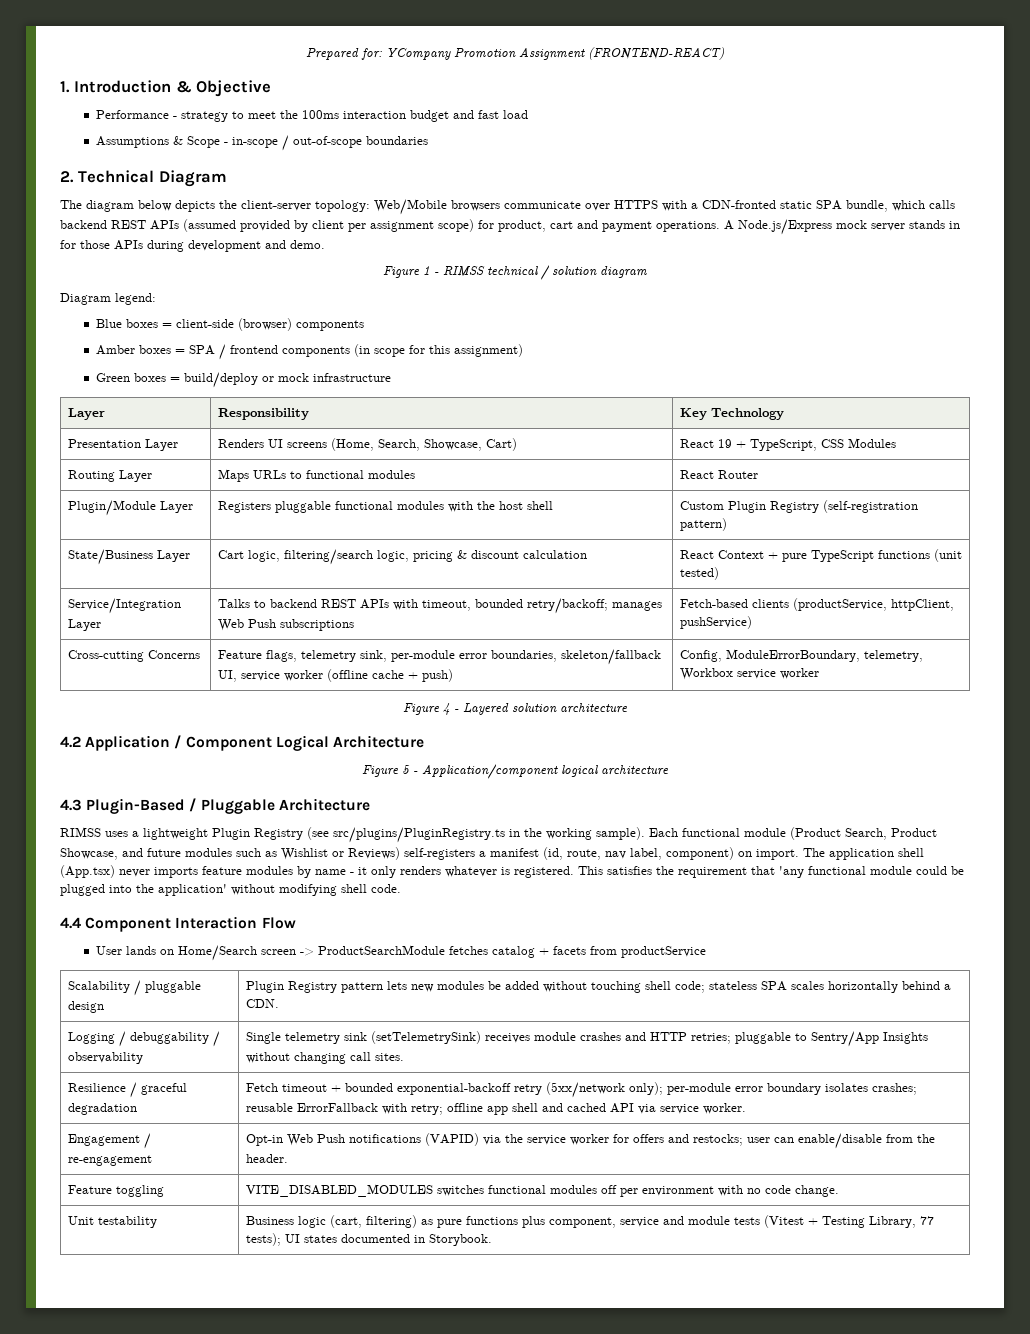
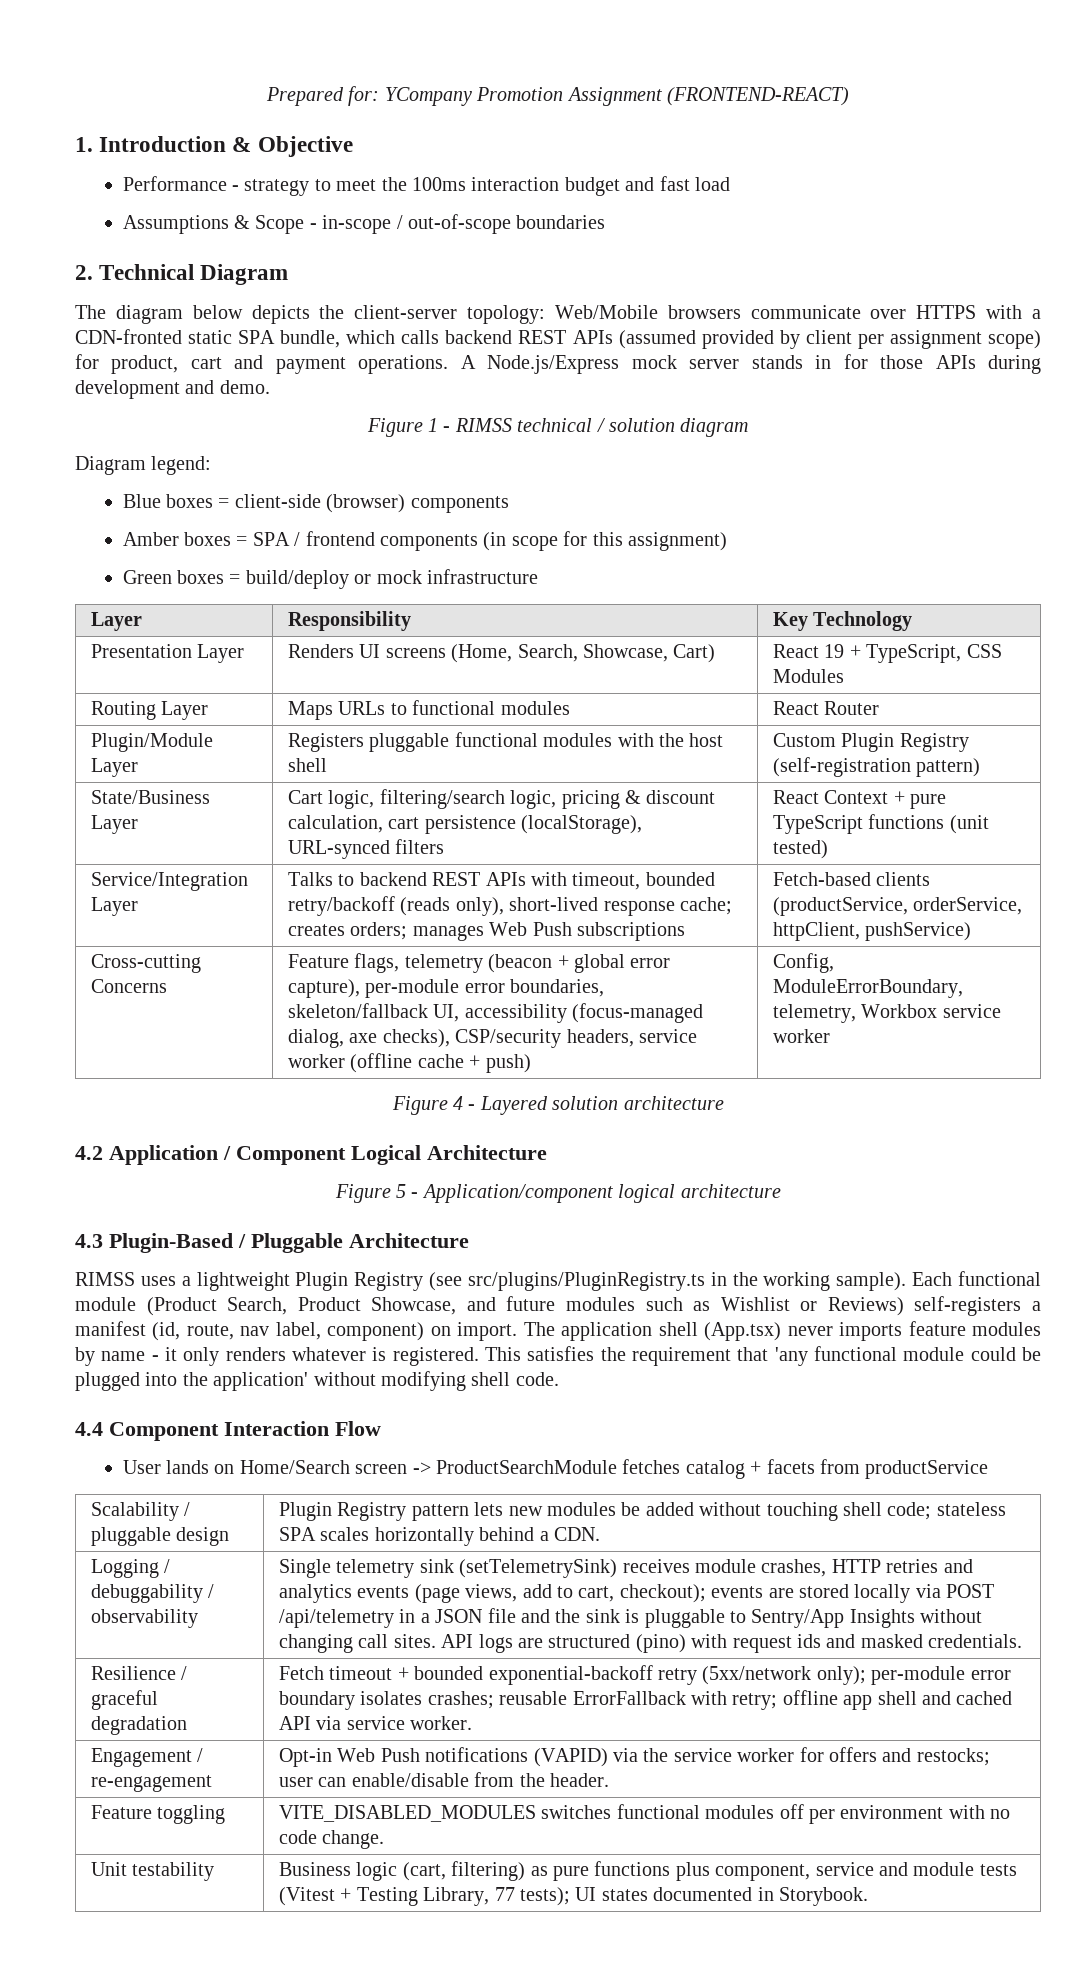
[522,550,587,559] calculation -> [287,815,643,834] [287,839,445,859] calculation, cart persistence (localStorage), URL-synced filters
[526,598,608,614] retry/backoff; -> [287,896,732,916] [287,922,408,940] retry/backoff (reads only), short-lived response cache; creates orders;
(887, 604) none -> [913,897,1023,915] orderService,
[359,650,387,662] sink, -> [488,954,671,973] [287,979,360,998] (beacon + global error capture),
(237, 676) none -> [464,1003,704,1023] [287,1029,634,1048] accessibility (focus-managed dialog, axe checks), CSP/security headers,
[579,1032,731,1044] crashes and HTTP retries; -> [761,1559,973,1577] [278,1584,995,1603] [278,1608,640,1628] crashes, HTTP retries and analytics events (page views, add to cart, checkout); events are stored locally via POST /api/telemetry in a JSON file and the sink is
(404, 1057) none -> [441,1634,1023,1653] API logs are structured (pino) with request ids and masked credentials.

